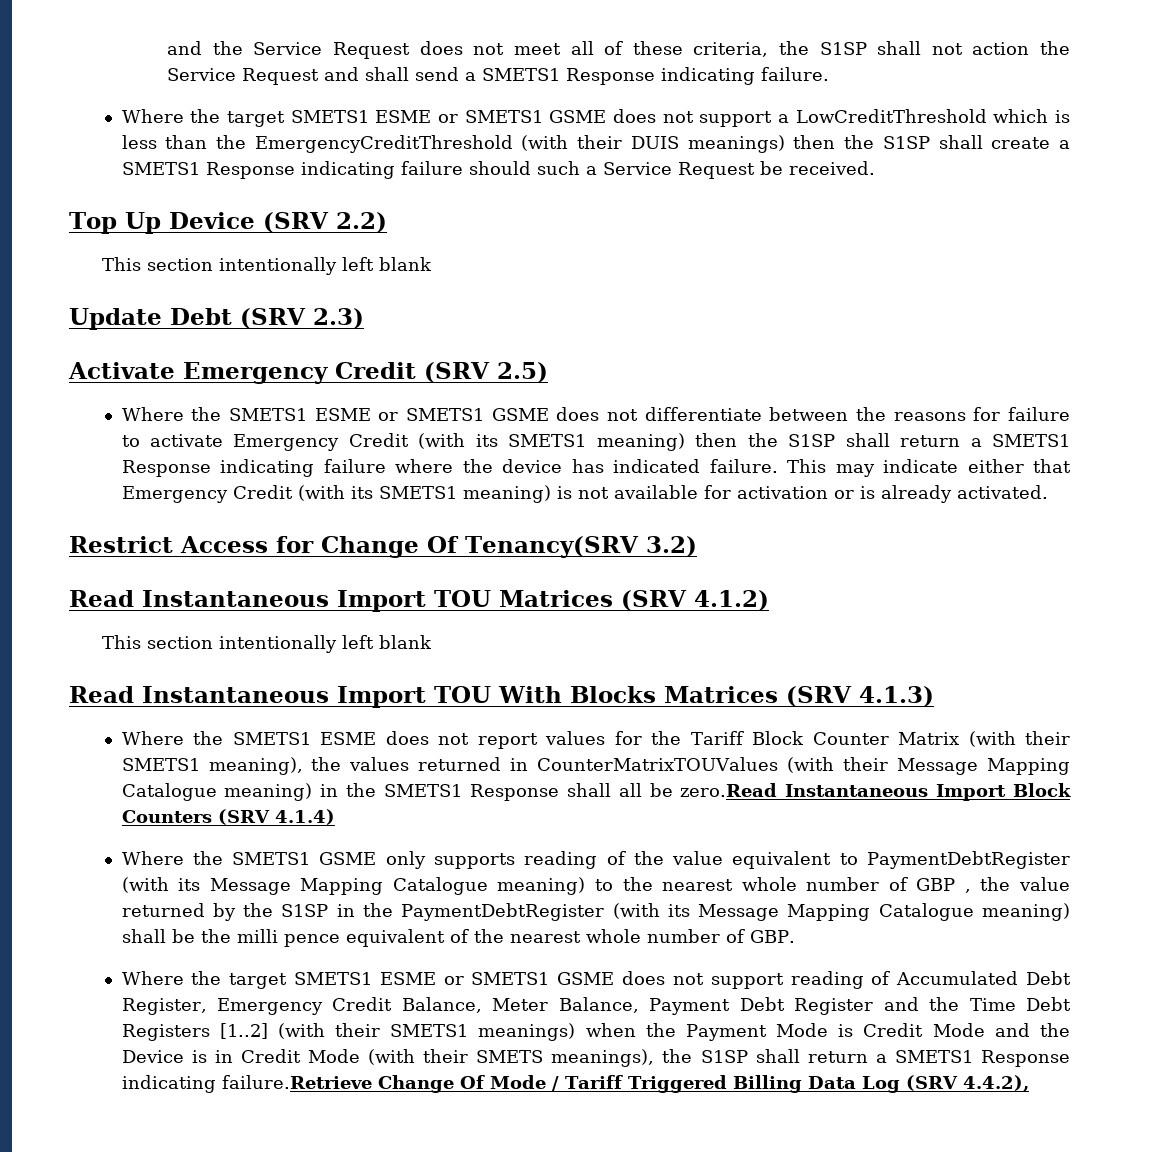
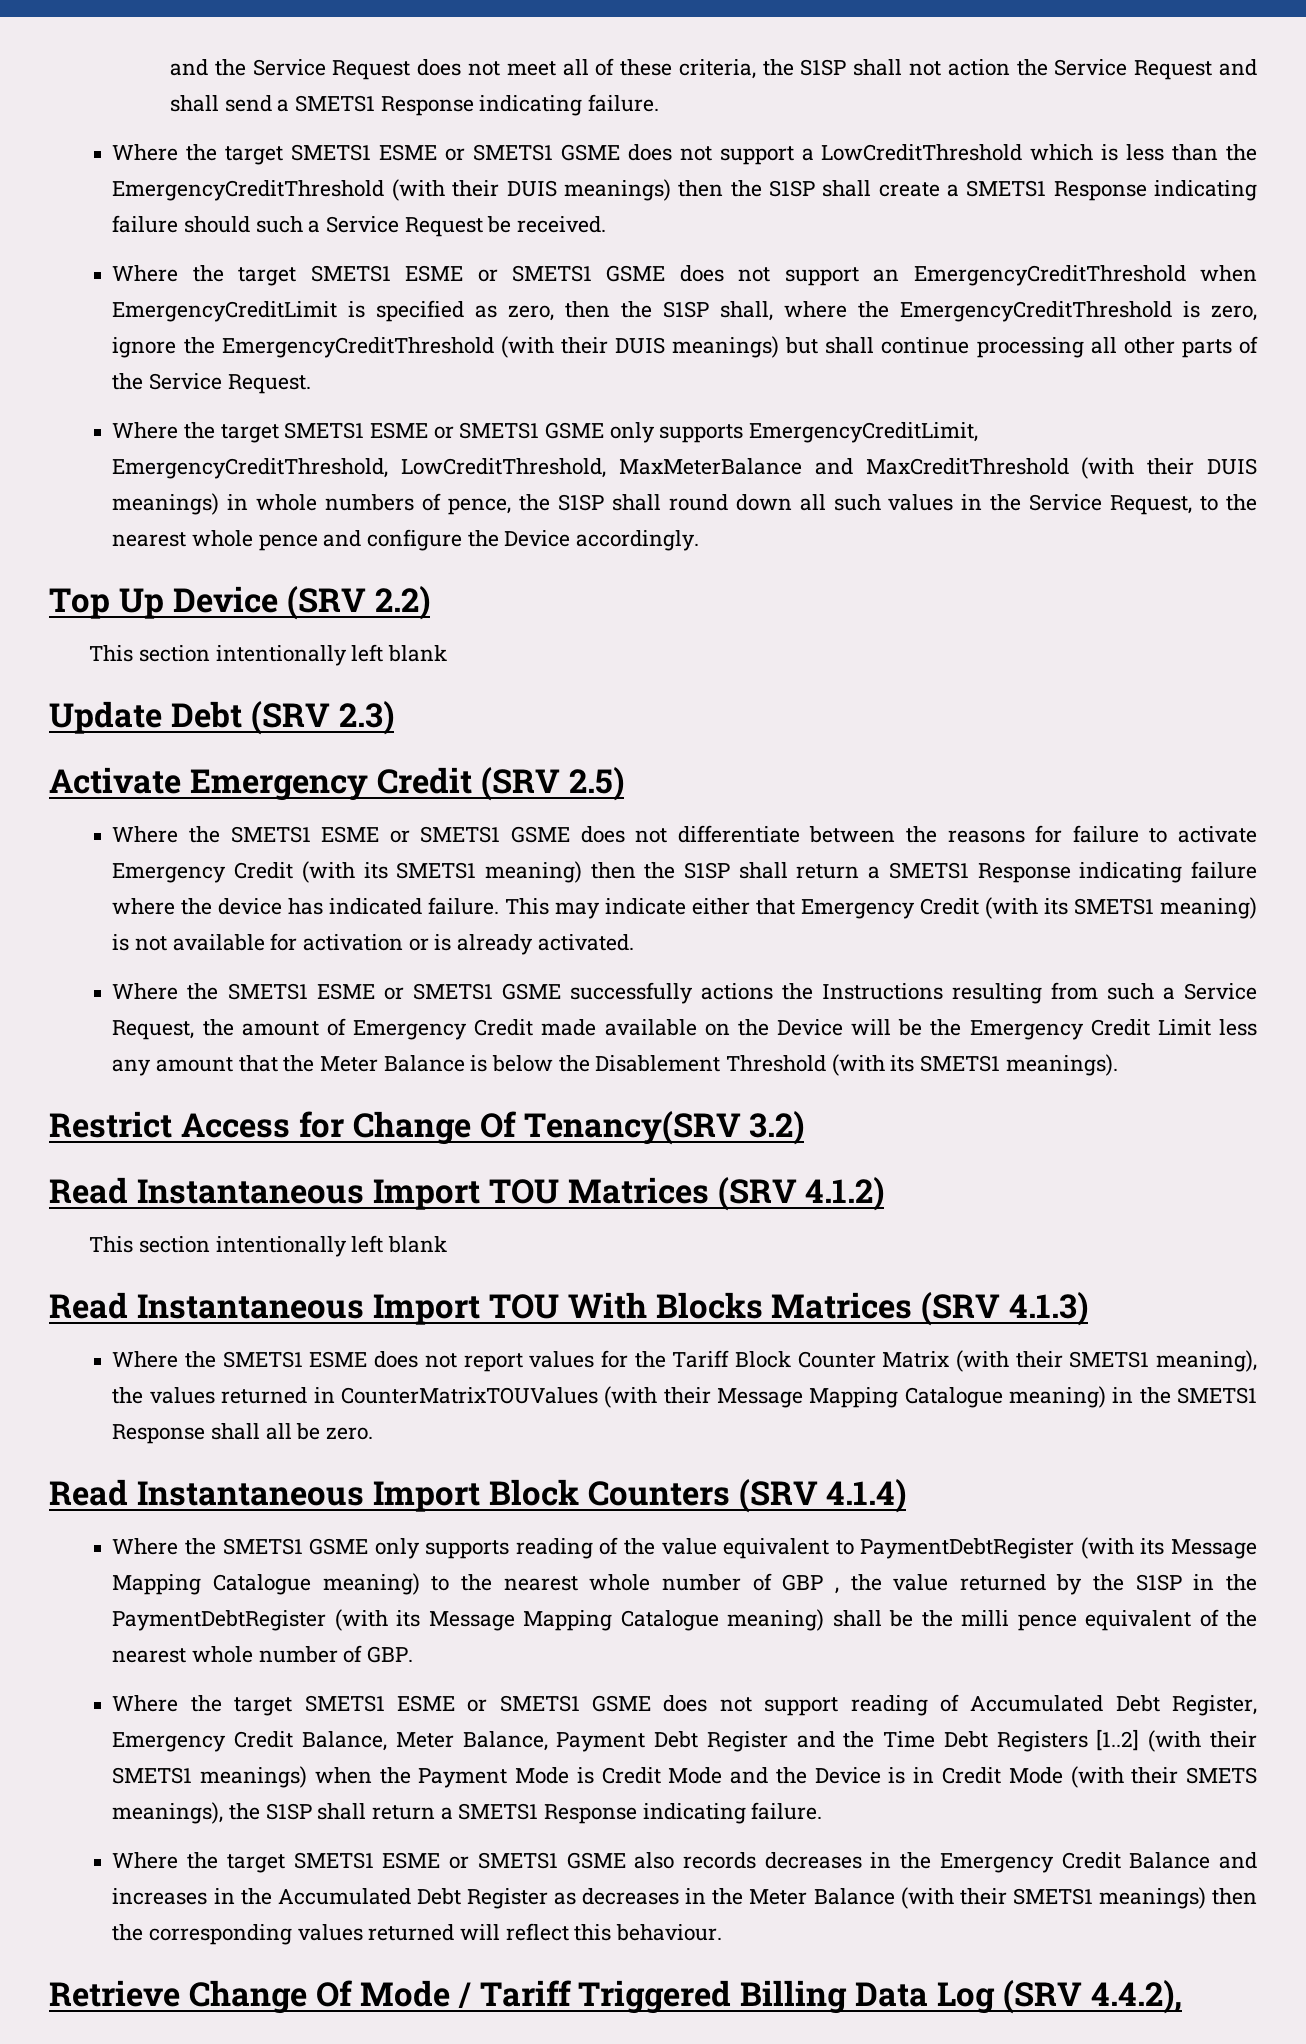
(875, 168) none -> [112,265,1257,286] [112,300,1257,322] [112,336,1258,358] [112,373,311,394] [112,422,979,443] [112,457,1257,479] [112,493,1257,515] [112,529,700,551] // Where the target SMETS1 ESME or SMETS1 GSME does not support an EmergencyCreditThreshold when EmergencyCreditLimit is specified as zero, then the S1SP shall, where the EmergencyCreditThreshold is zero, ignore the EmergencyCreditThreshold (with their DUIS meanings) but shall continue processing all other parts of the Service Request. // Where the target SMETS1 ESME or SMETS1 GSME only supports EmergencyCreditLimit, EmergencyCreditThreshold, LowCreditThreshold, MaxMeterBalance and MaxCreditThreshold (with their DUIS meanings) in whole numbers of pence, the S1SP shall round down all such values in the Service Request, to the nearest whole pence and configure the Device accordingly.
(1048, 492) none -> [112,982,1257,1004] [112,1018,1257,1040] [112,1054,1118,1076] // Where the SMETS1 ESME or SMETS1 GSME successfully actions the Instructions resulting from such a Service Request, the amount of Emergency Credit made available on the Device will be the Emergency Credit Limit less any amount that the Meter Balance is below the Disablement Threshold (with its SMETS1 meanings).
[680,783,778,797] zero.Read -> [326,1427,374,1440] [49,1479,128,1506] zero. // Read
[221,1075,372,1089] failure.Retrieve -> [751,1802,823,1820] [112,1852,1257,1873] [112,1887,1257,1909] [112,1923,723,1945] [49,1980,180,2007] failure. // Where the target SMETS1 ESME or SMETS1 GSME also records decreases in the Emergency Credit Balance and increases in the Accumulated Debt Register as decreases in the Meter Balance (with their SMETS1 meanings) then the corresponding values returned will reflect this behaviour. // Retrieve

